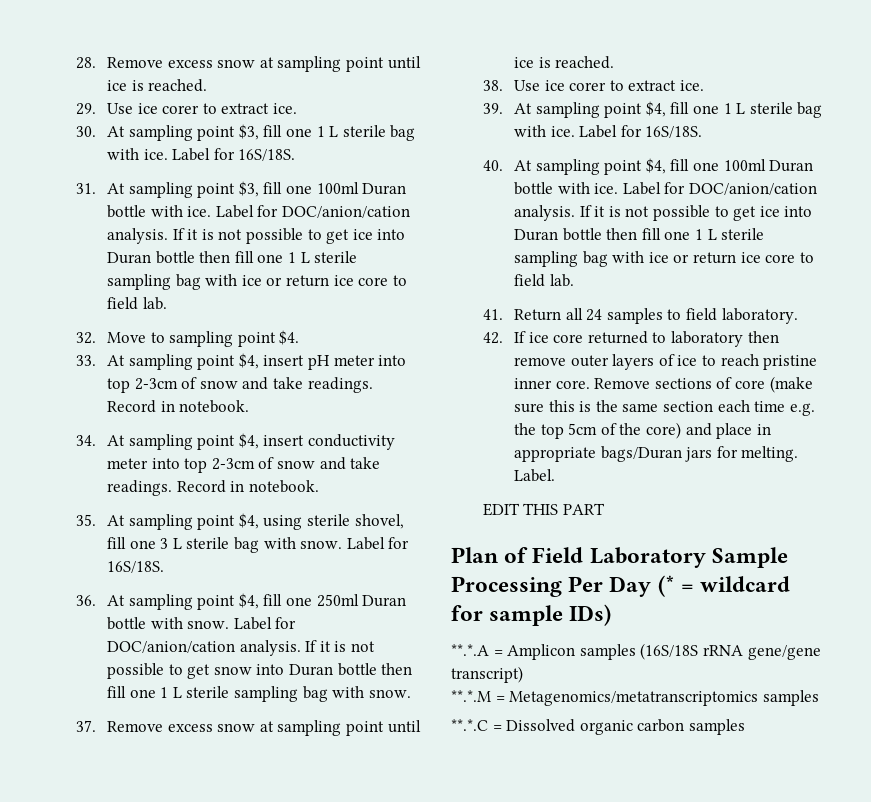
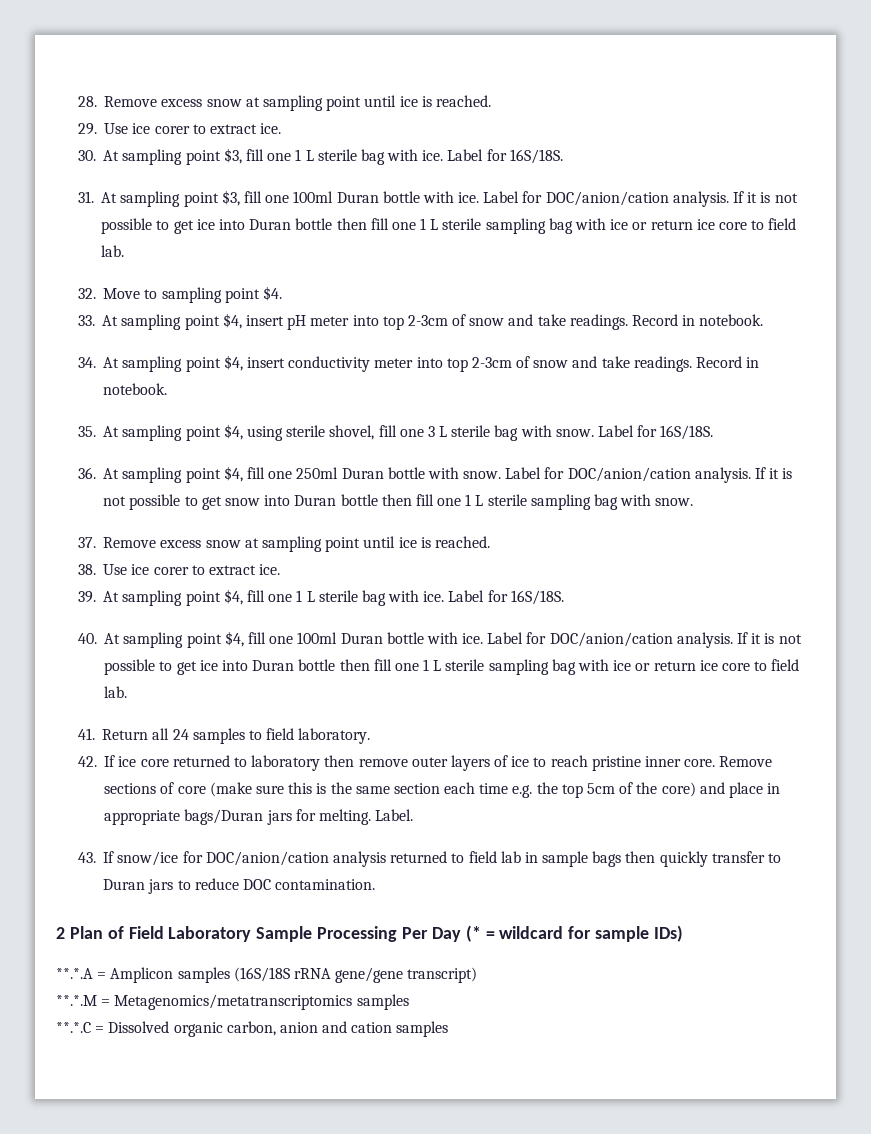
[482,503,605,516] EDIT THIS PART // -> [77,851,782,867] [103,878,376,894] [56,927,65,939] 43. If snow/ice for DOC/anion/cation analysis returned to field lab in sample bags then quickly transfer to Duran jars to reduce DOC contamination. // 2
[637,719,685,732] carbon -> [226,1021,393,1036] carbon, anion and cation

